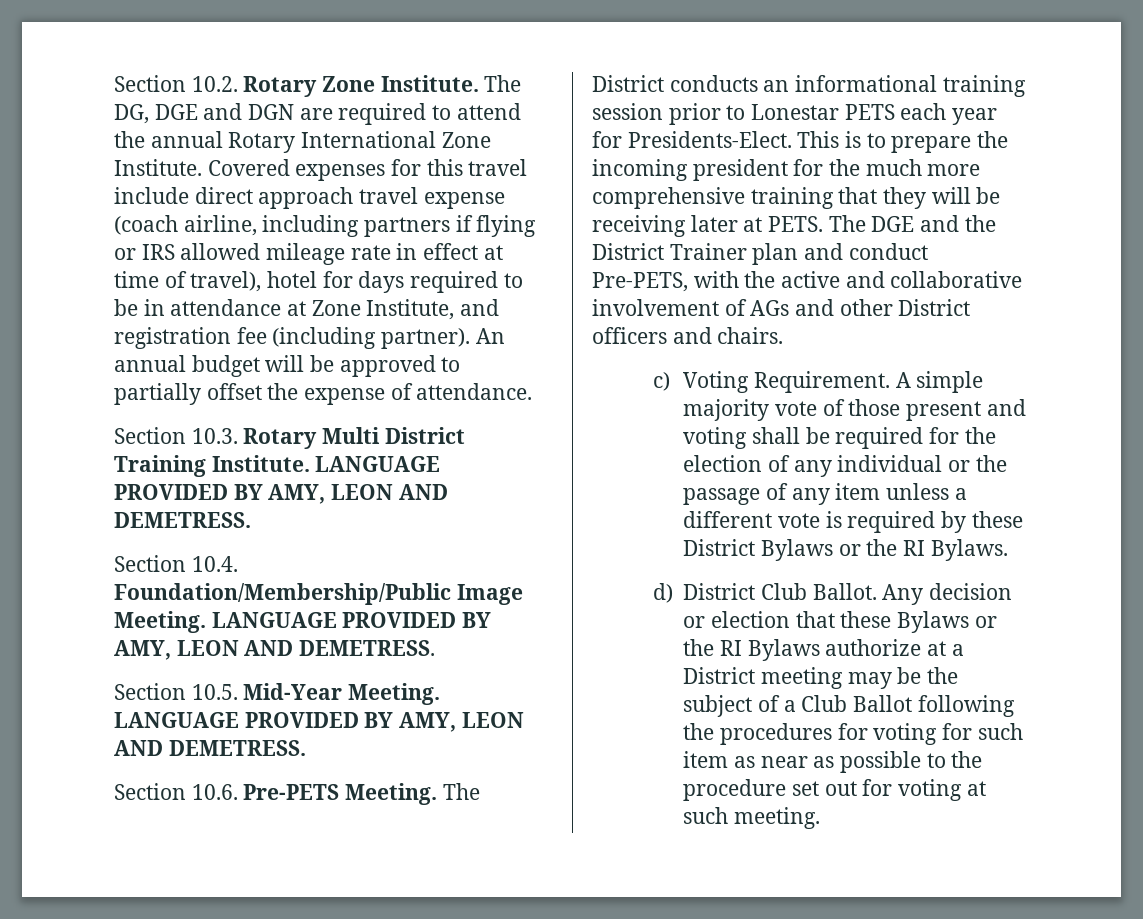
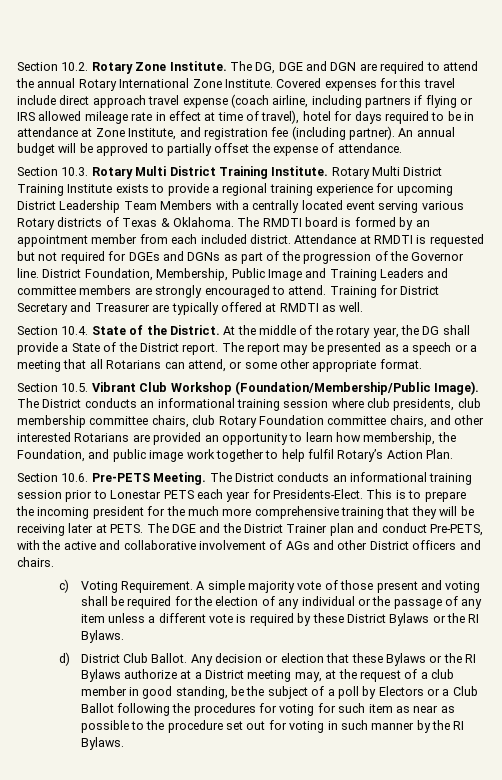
[315,456,441,472] [114,484,448,504] [114,512,251,528] [114,555,238,572] [114,583,523,605] [114,611,492,633] [114,640,436,660] [114,683,441,705] [114,712,524,732] [114,740,306,756] LANGUAGE PROVIDED BY AMY, LEON AND DEMETRESS. // Section 10.4. Foundation/Membership/Public Image Meeting. LANGUAGE PROVIDED BY AMY, LEON AND DEMETRESS. // Section 10.5. Mid-Year Meeting. LANGUAGE PROVIDED BY AMY, LEON AND DEMETRESS. -> [331,166,443,179] [17,183,453,196] [17,200,464,213] [17,217,430,230] [17,234,484,247] [17,251,465,264] [17,268,449,281] [17,285,440,298] [17,302,364,315] [17,325,470,338] [17,342,477,355] [17,359,422,372] [17,381,480,395] [17,398,481,411] [17,415,485,428] [17,432,456,445] [17,449,454,462] Rotary Multi District Training Institute exists to provide a regional training experience for upcoming District Leadership Team Members with a centrally located event serving various Rotary districts of Texas & Oklahoma. The RMDTI board is formed by an appointment member from each included district. Attendance at RMDTI is requested but not required for DGEs and DGNs as part of the progression of the Governor line. District Foundation, Membership, Public Image and Training Leaders and committee members are strongly encouraged to attend. Training for District Secretary and Treasurer are typically offered at RMDTI as well. // Section 10.4. State of the District. At the middle of the rotary year, the DG shall provide a State of the District report. The report may be presented as a speech or a meeting that all Rotarians can attend, or some other appropriate format. // Section 10.5. Vibrant Club Workshop (Foundation/Membership/Public Image). The District conducts an informational training session where club presidents, club membership committee chairs, club Rotary Foundation committee chairs, and other interested Rotarians are provided an opportunity to learn how membership, the Foundation, and public image work together to help fulfil Rotary’s Action Plan.
[847,672,892,689] may -> [294,669,455,682] [80,686,228,699] may, at the request of a club member in good standing,
(796, 706) none -> [337,686,450,699] poll by Electors or a
[966,781,986,796] [683,807,821,829] at such meeting. -> [327,720,465,733] [80,737,124,750] in such manner by the RI Bylaws.

